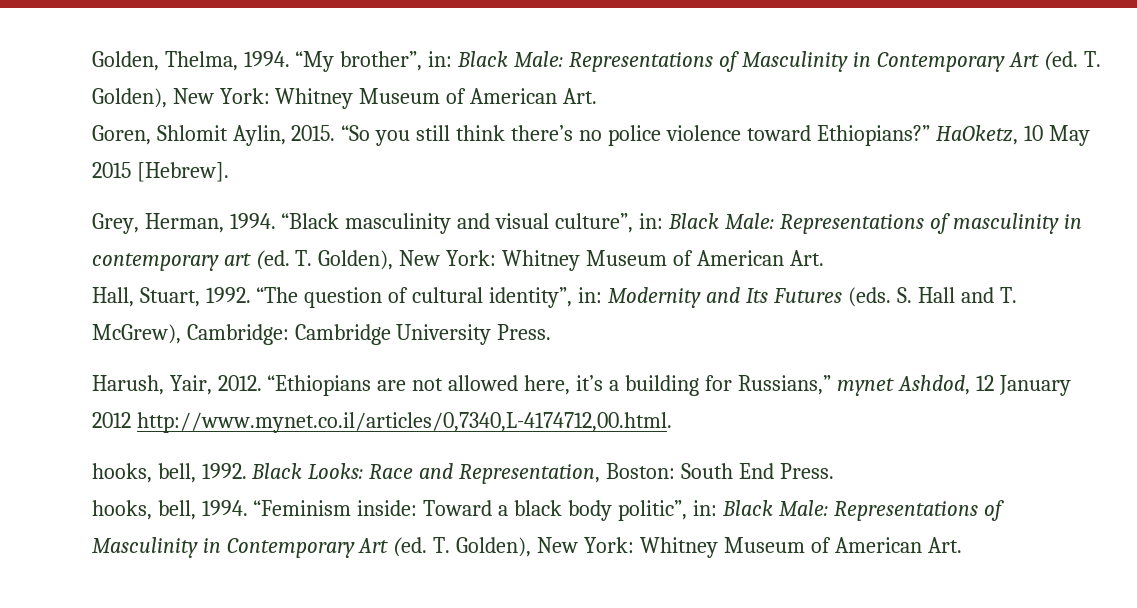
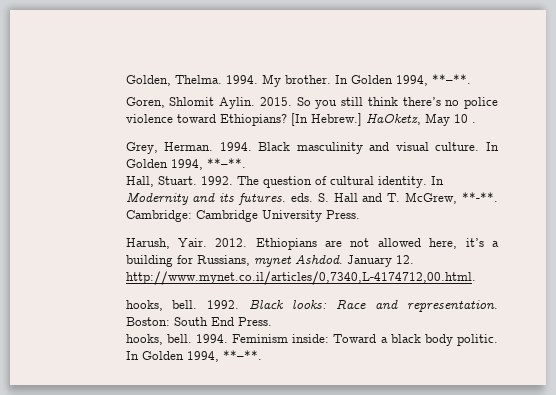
[164,51,1101,72] [91,88,598,109] Thelma, 1994. “My brother”, in: Black Male: Representations of Masculinity in Contemporary Art (ed. T. Golden), New York: Whitney Museum of American Art. -> [174,74,471,87] Thelma. 1994. My brother. In Golden 1994, **–**.
[232,125,371,146] Aylin, 2015. “So -> [219,97,311,109] Aylin. 2015. So
[816,125,1090,146] [91,162,229,182] [91,213,1082,234] [91,250,824,271] [91,287,891,308] Ethiopians?” HaOketz, 10 May 2015 [Hebrew]. // Grey, Herman, 1994. “Black masculinity and visual culture”, in: Black Male: Representations of masculinity in contemporary art (ed. T. Golden), New York: Whitney Museum of American Art. // Hall, Stuart, 1992. “The question of cultural identity”, in: Modernity and Its Futures (eds. -> [219,113,476,126] [125,142,499,154] [125,158,246,170] [125,176,444,188] [125,192,313,205] Ethiopians? [In Hebrew.] HaOketz, May 10 . // Grey, Herman. 1994. Black masculinity and visual culture. In Golden 1994, **–**. // Hall, Stuart. 1992. The question of cultural identity. In Modernity and its futures. eds.
[91,324,181,344] McGrew), -> [405,192,498,204] McGrew, **-**.
[169,375,372,396] Yair, 2012. “Ethiopians -> [177,238,317,250] Yair. 2012. Ethiopians
[737,375,1071,396] [91,412,131,428] Russians,” mynet Ashdod, 12 January 2012 -> [196,255,414,267] Russians, mynet Ashdod. January 12.
[157,463,196,483] bell, -> [172,300,198,309] bell.
[308,463,364,479] Looks: -> [292,300,328,309] looks:
[459,464,601,484] Representation, -> [407,300,498,312] representation.
[157,500,352,520] bell, 1994. “Feminism -> [166,334,289,343] bell. 1994. Feminism
[618,500,1004,521] [91,537,962,558] politic”, in: Black Male: Representations of Masculinity in Contemporary Art (ed. T. Golden), New York: Whitney Museum of American Art. -> [456,334,498,346] [125,350,262,362] politic. In Golden 1994, **–**.

